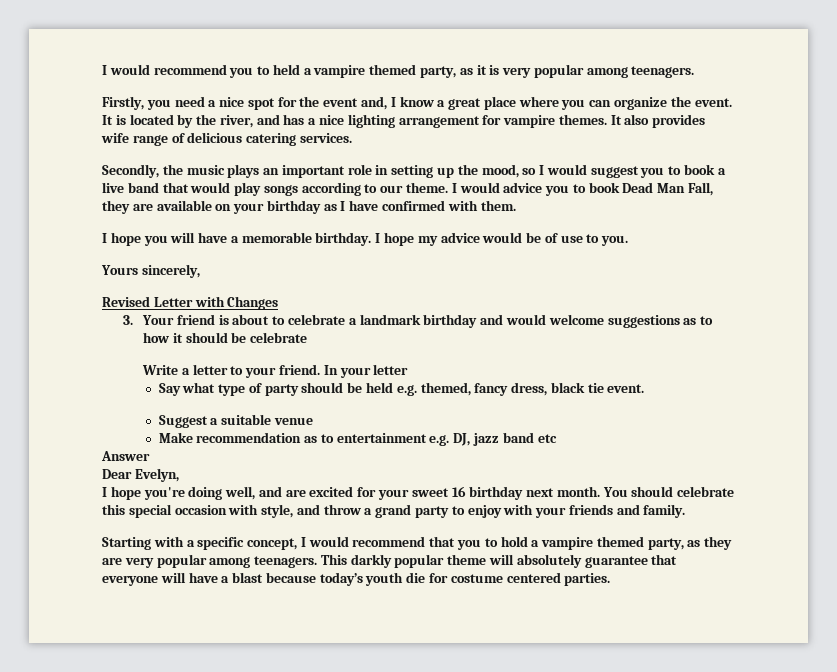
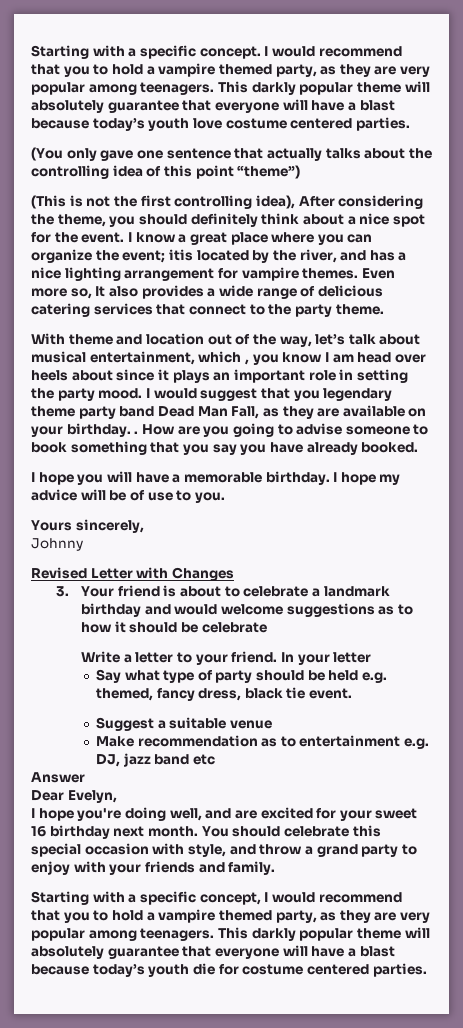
[102,64,695,78] [102,96,205,110] I would recommend you to held a vampire themed party, as it is very popular among teenagers. // Firstly, you need -> [31,45,402,59] [31,63,431,77] [31,81,430,95] [31,99,395,113] [31,117,410,131] [31,147,432,161] [31,165,301,179] [31,195,424,209] [31,213,344,227] Starting with a specific concept. I would recommend that you to hold a vampire themed party, as they are very popular among teenagers. This darkly popular theme will absolutely guarantee that everyone will have a blast because today’s youth love costume centered parties. // (You only gave one sentence that actually talks about the controlling idea of this point “theme”) // (This is not the first controlling idea), After considering the theme, you should definitely think about
[323,96,388,110] event and, -> [81,232,125,243] event.
[694,98,732,107] [102,115,126,125] event. It is -> [122,249,193,263] event; itis
(607, 119) none -> [361,268,395,279] [31,288,92,299] Even more so,
[101,133,129,143] wife -> [207,285,253,297] a wide
[299,133,352,143] [102,164,225,178] services. // Secondly, the music -> [93,303,384,317] [31,333,421,347] [31,351,426,365] [31,369,169,381] services that connect to the party theme. // With theme and location out of the way, let’s talk about musical entertainment, which , you know I am head over heels about since it
[437,164,726,178] [102,182,620,196] up the mood, so I would suggest you to book a live band that would play songs according to our theme. I would advice you to book -> [31,388,393,401] [31,406,155,419] the party mood. I would suggest that you legendary theme party band
(714, 189) none -> [262,408,279,417] as
[266,200,516,214] birthday as I have confirmed with them. -> [66,423,429,437] [31,441,419,455] birthday. . How are you going to advise someone to book something that you say you have already booked.
[482,232,523,243] would -> [80,489,106,500] will
(200, 271) none -> [31,538,83,551] // Johnny

